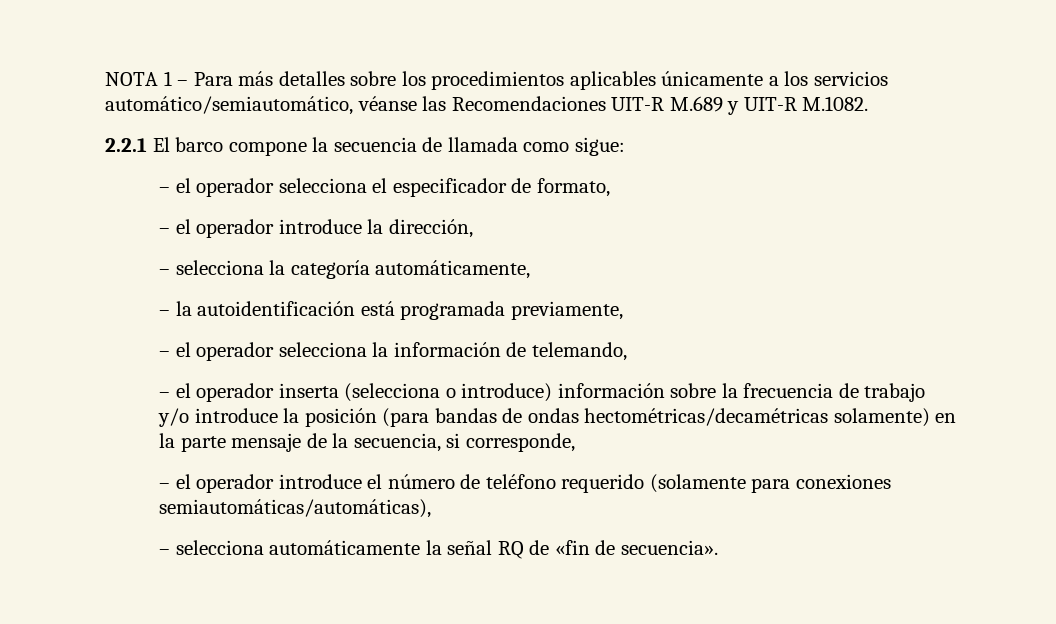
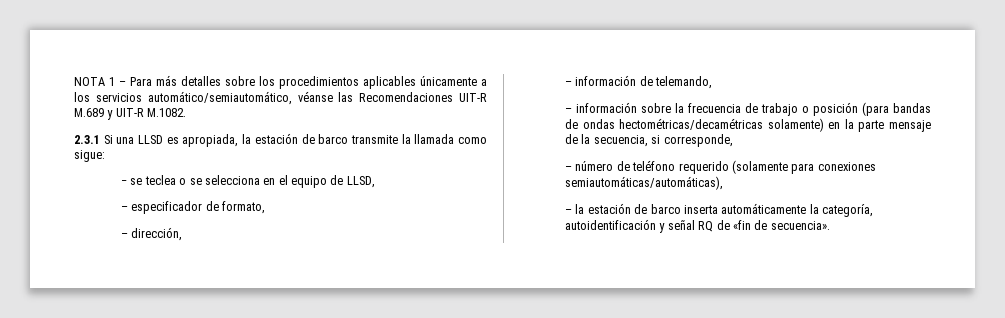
[105,137,625,156] [159,178,610,197] [159,219,473,238] [159,260,531,279] [159,301,623,320] [159,342,627,361] [159,383,553,402] 2.2.1 El barco compone la secuencia de llamada como sigue: // – el operador selecciona el especificador de formato, // – el operador introduce la dirección, // – selecciona la categoría automáticamente, // – la autoidentificación está programada previamente, // – el operador selecciona la información de telemando, // – el operador inserta (selecciona o introduce) -> [74,133,487,147] [74,150,105,162] [121,175,375,188] [121,201,266,214] [121,227,183,241] [565,75,713,89] [565,108,573,113] 2.3.1 Si una LLSD es apropiada, la estación de barco transmite la llamada como sigue: // − se teclea o se selecciona en el equipo de LLSD, // – especificador de formato, // – dirección, // – información de telemando, // –
[158,408,300,427] y/o introduce la -> [802,106,810,113] o
[175,474,383,493] el operador introduce el -> (573, 168) none
[175,540,442,555] selecciona automáticamente la -> [575,203,874,217] [565,219,666,233] la estación de barco inserta automáticamente la categoría, autoidentificación y

